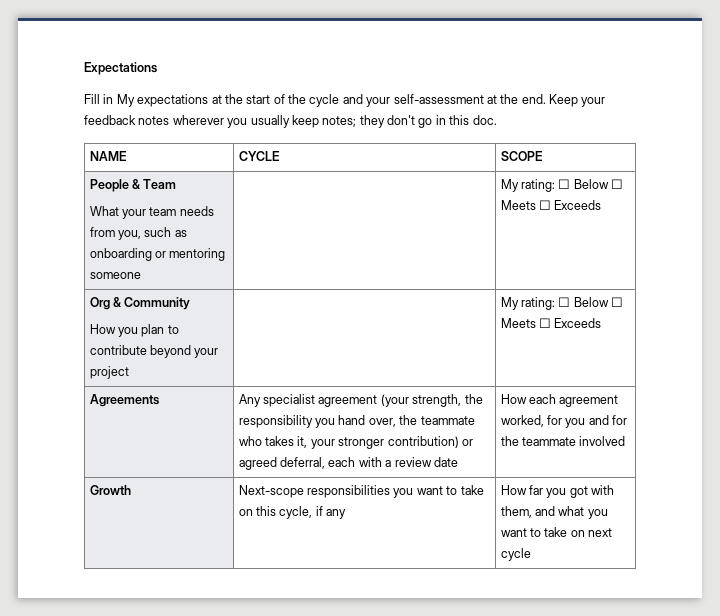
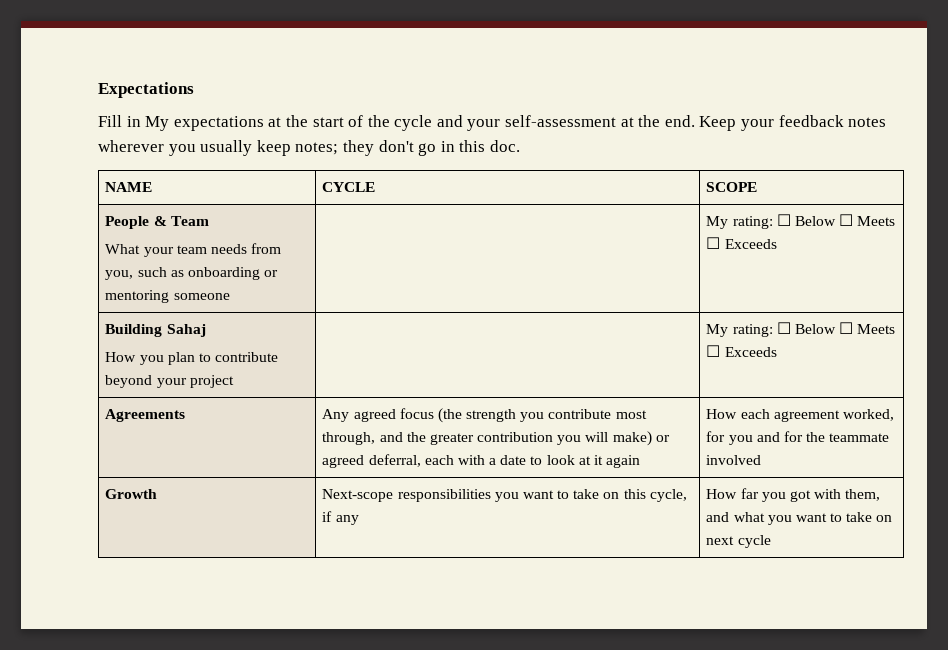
[89,297,191,310] Org & Community -> [105,324,206,337] Building Sahaj
[263,394,483,407] [238,415,475,428] [238,436,459,449] specialist agreement (your strength, the responsibility you hand over, the teammate who takes it, your stronger contribution) -> [353,408,647,423] [322,431,652,446] agreed focus (the strength you contribute most through, and the greater contribution you will make)
[394,457,432,467] review -> (497, 461) none
(458, 462) none -> [530,455,641,468] to look at it again

